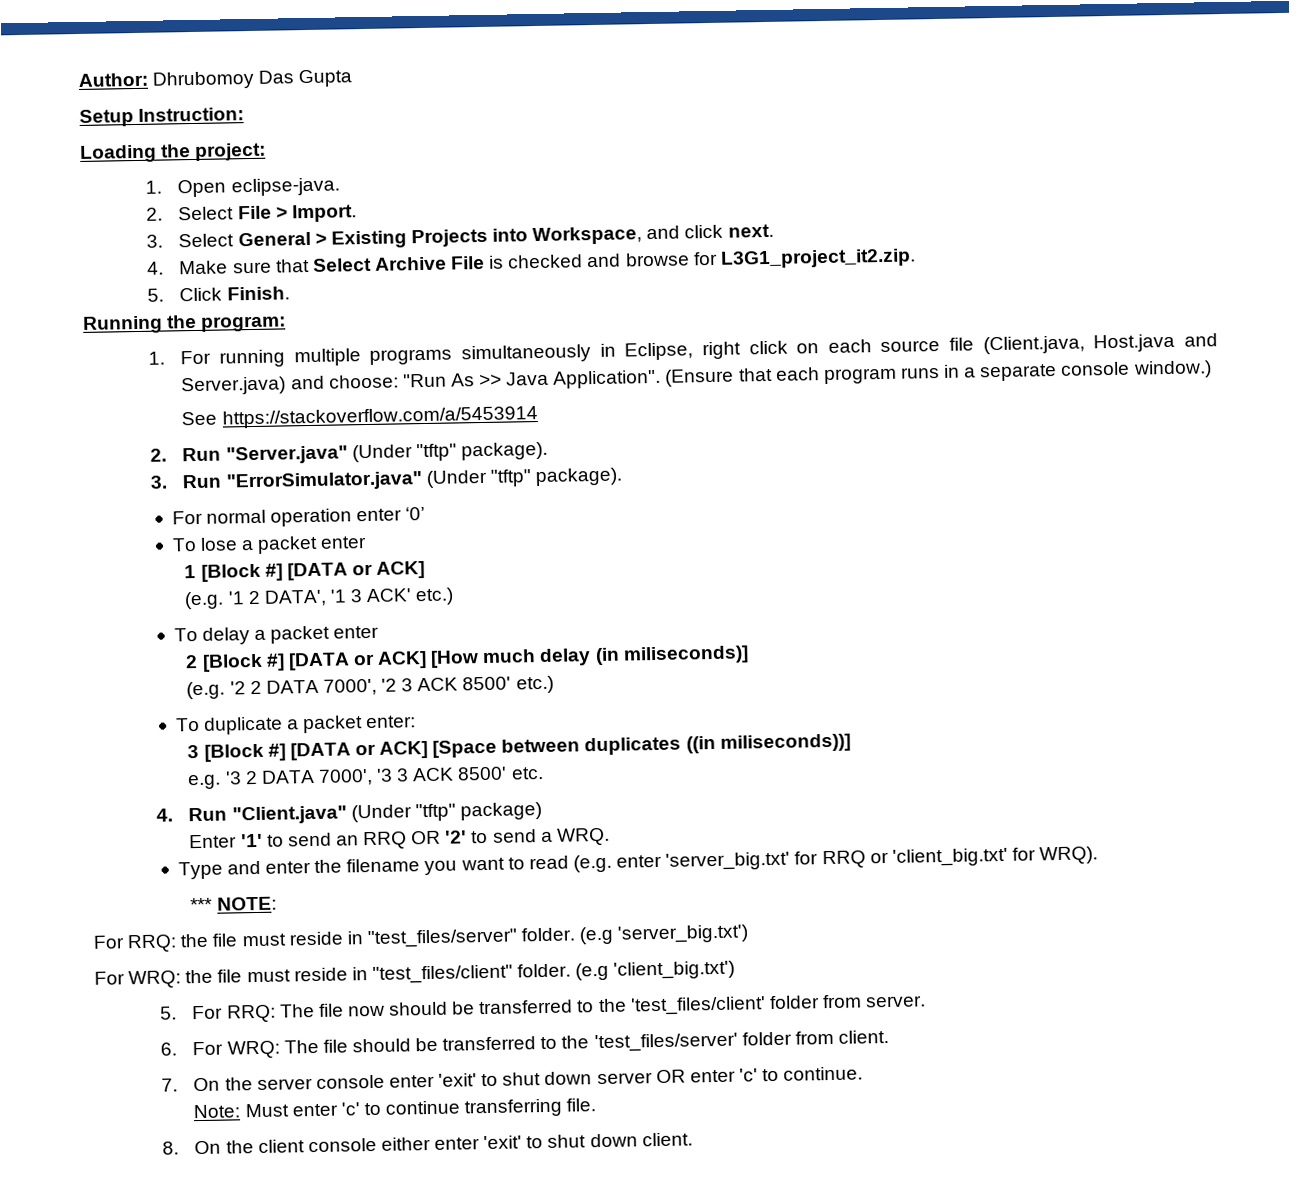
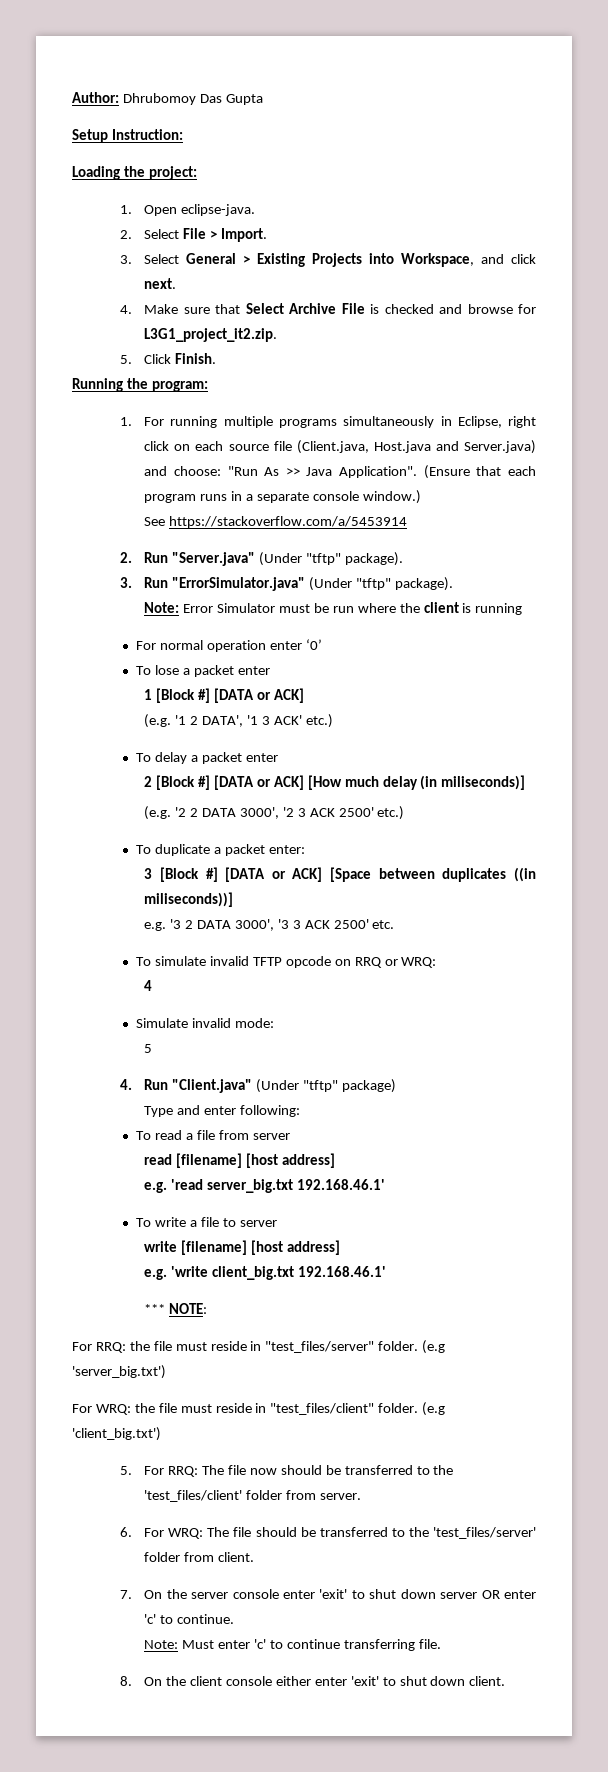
(623, 477) none -> [144,602,523,615] // Note: Error Simulator must be run where the client is running
[322,678,377,696] 7000', -> [239,807,279,819] 3000',
[462,676,512,691] 8500' -> [338,807,374,817] 2500'
[317,768,373,786] 7000', -> [234,919,274,931] 3000',
[457,766,508,781] 8500' -> [333,919,369,929] 2500'
(544, 773) none -> [136,956,437,968] [144,980,153,991] [136,1018,274,1028] [144,1044,153,1053] // To simulate invalid TFTP opcode on RRQ or WRQ: // 4 // Simulate invalid mode: // 5
[189,827,610,850] [177,846,1099,880] Enter '1' to send an RRQ OR '2' to send a WRQ. // Type and enter the filename you want to read (e.g. enter 'server_big.txt' for RRQ or 'client_big.txt' for WRQ). -> [144,1105,300,1117] [136,1130,290,1140] [144,1153,335,1168] [144,1179,385,1193] [136,1217,277,1227] [144,1240,340,1255] [144,1266,386,1280] Type and enter following: // To read a file from server // read [filename] [host address] // e.g. 'read server_big.txt 192.168.46.1' // To write a file to server // write [filename] [host address] // e.g. 'write client_big.txt 192.168.46.1'

